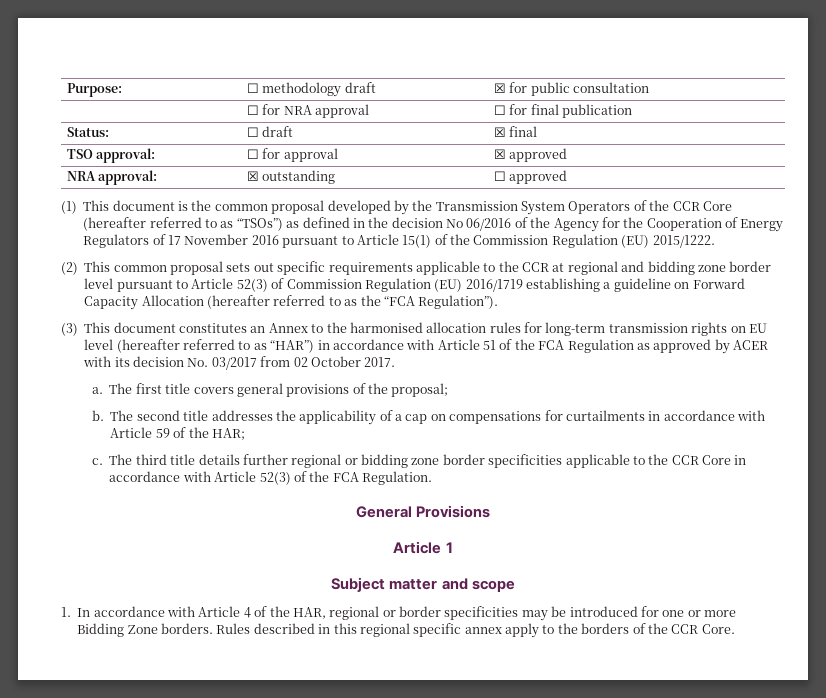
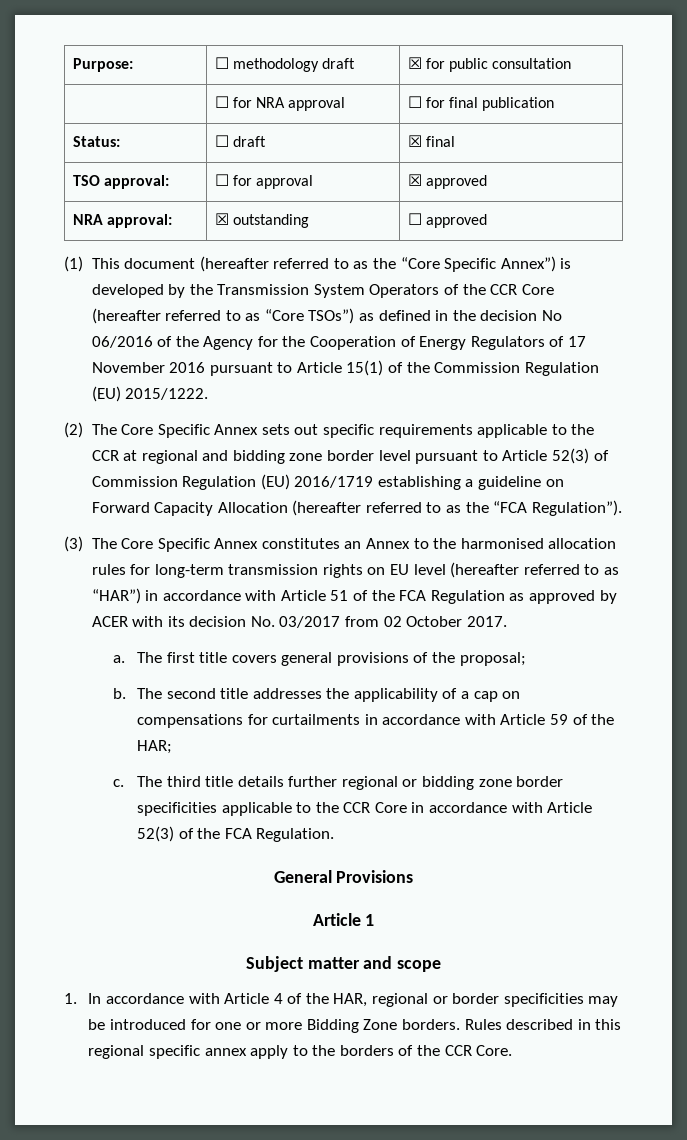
[178,200,325,214] is the common proposal -> [199,256,572,272] (hereafter referred to as the “Core Specific Annex”) is
[236,218,283,231] “TSOs”) -> [264,308,355,324] “Core TSOs”)
[84,261,223,275] This common proposal -> [91,424,259,438] The Core Specific Annex
[84,322,176,333] This document -> [91,538,259,552] The Core Specific Annex

